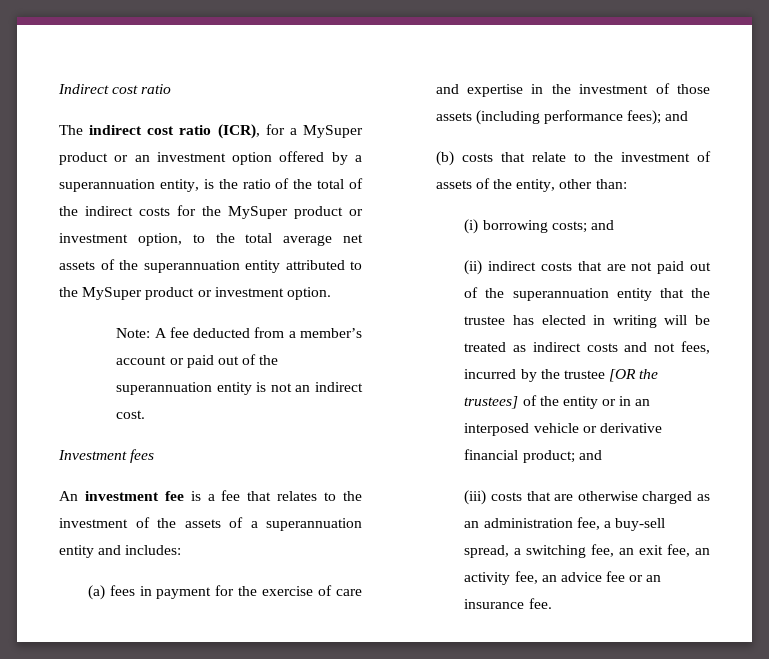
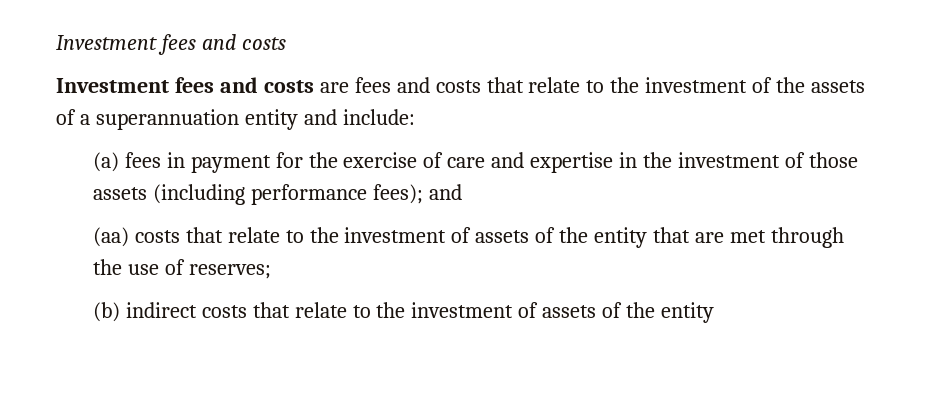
[58,84,172,94] [59,124,363,139] [59,151,362,165] [59,178,363,192] [59,205,363,219] [59,233,363,246] [59,259,362,273] [59,287,331,300] [116,327,362,338] [116,354,279,368] [116,382,364,395] [116,410,146,419] [58,449,155,463] [59,490,318,501] Indirect cost ratio // The indirect cost ratio (ICR), for a MySuper product or an investment option offered by a superannuation entity, is the ratio of the total of the indirect costs for the MySuper product or investment option, to the total average net assets of the superannuation entity attributed to the MySuper product or investment option. // Note: A fee deducted from a member’s account or paid out of the superannuation entity is not an indirect cost. // Investment fees // An investment fee is a fee that relates -> [56,34,286,55] [56,77,581,93] Investment fees and costs // Investment fees and costs are fees and costs that relate
[125,545,182,555] includes: -> [342,109,415,125] include:
[435,151,454,166] (b) -> [92,227,129,247] (aa)
[516,179,627,192] [464,219,614,234] [464,260,711,275] [464,287,710,301] [464,315,710,328] [464,341,710,354] [464,369,659,382] [464,395,651,409] [464,423,662,436] [464,449,602,463] [464,490,710,505] [464,517,666,531] [464,544,710,558] [464,571,662,585] [464,598,552,609] entity, other than: // (i) borrowing costs; and // (ii) indirect costs that are not paid out of the superannuation entity that the trustee has elected in writing will be treated as indirect costs and not fees, incurred by the trustee [OR the trustees] of the entity or in an interposed vehicle or derivative financial product; and // (iii) costs that are otherwise charged as an administration fee, a buy-sell spread, a switching fee, an exit fee, an activity fee, an advice fee or an insurance fee. -> [594,227,844,248] [92,259,271,279] [92,302,715,323] entity that are met through the use of reserves; // (b) indirect costs that relate to the investment of assets of the entity

